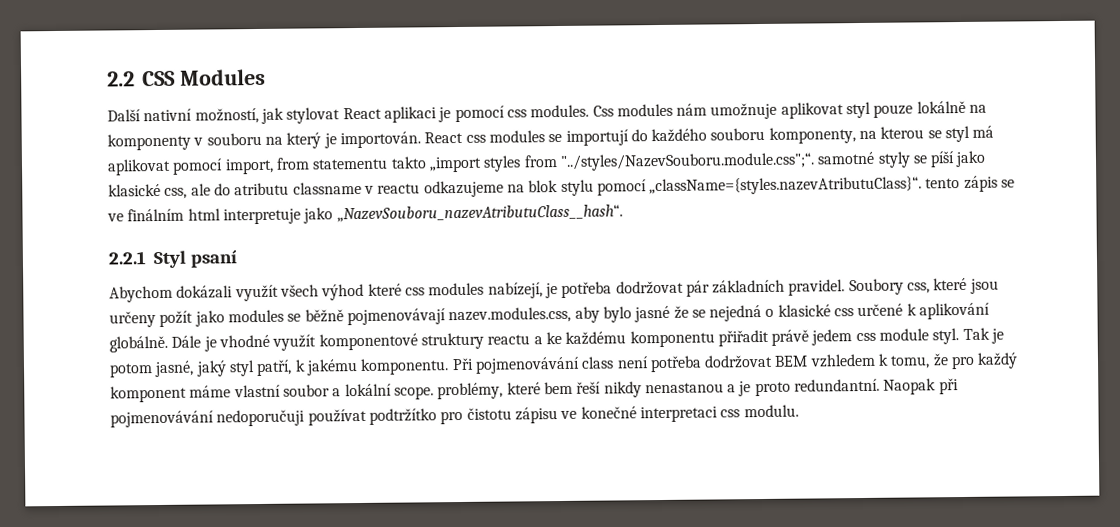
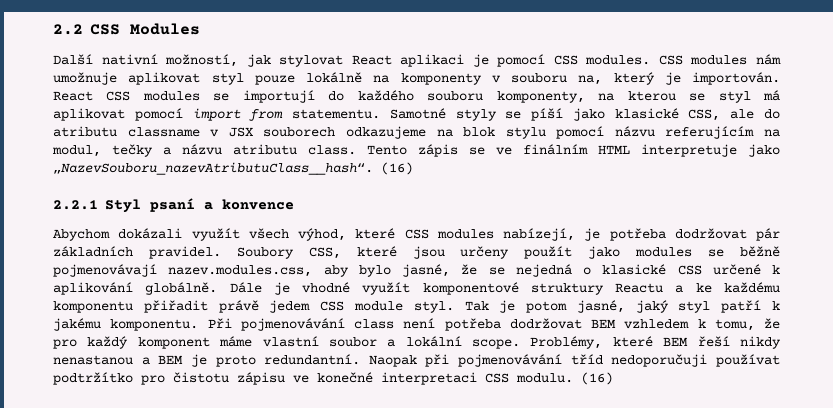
[506,104,614,118] css modules. Css -> [553,55,683,65] CSS modules. CSS
[264,136,283,145] na -> [578,75,603,85] na,
[465,134,486,143] css -> [106,91,131,101] CSS
[224,151,876,175] import, from statementu takto „import styles from "../styles/NazevSouboru.module.css";“. samotné -> [192,108,446,121] import from statementu. Samotné
[164,187,188,199] css, -> [688,109,721,121] CSS,
[377,183,421,194] reactu -> [228,127,336,137] JSX souborech
[649,176,961,196] „className={styles.nazevAtributuClass}“. tento -> [614,126,781,139] [52,144,407,157] názvu referujícím na modul, tečky a názvu atributu class. Tento
[187,208,221,221] html -> [598,145,630,154] HTML
(623, 213) none -> [381,162,413,175] (16)
(238, 259) none -> [204,199,294,210] a konvence
[321,283,425,301] výhod které css -> [298,228,429,241] výhod, které CSS
[907,282,931,294] css, -> [308,247,341,259] CSS,
[159,310,194,327] požít -> [524,246,573,259] použít
[634,305,671,323] jasné -> [402,264,450,277] jasné,
[834,308,855,317] css -> [677,265,702,275] CSS
[487,334,531,345] reactu -> [615,283,664,293] Reactu
[855,332,876,342] css -> [320,301,345,311] CSS
[256,359,293,377] patří, -> [721,300,762,313] patří
[437,381,573,400] problémy, které bem -> [530,336,689,349] Problémy, které BEM
(737, 388) none -> [158,355,184,364] BEM
(214, 419) none -> [570,354,603,365] tříd
[720,404,799,418] css modulu. -> [485,372,613,385] CSS modulu. (16)

